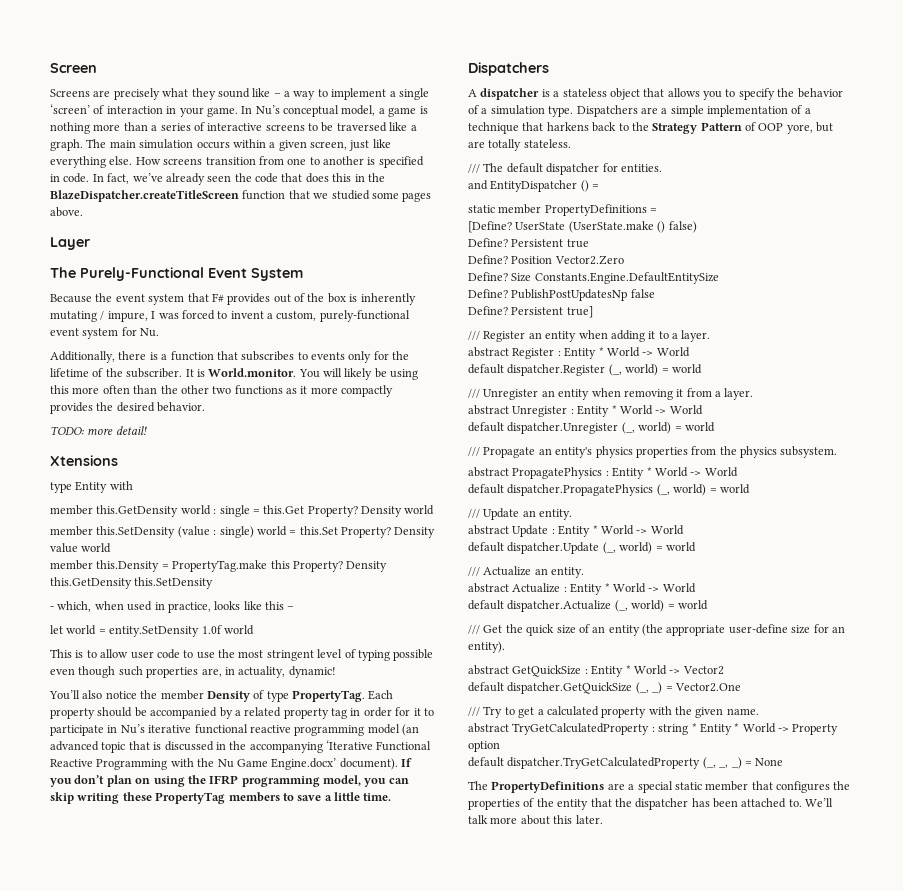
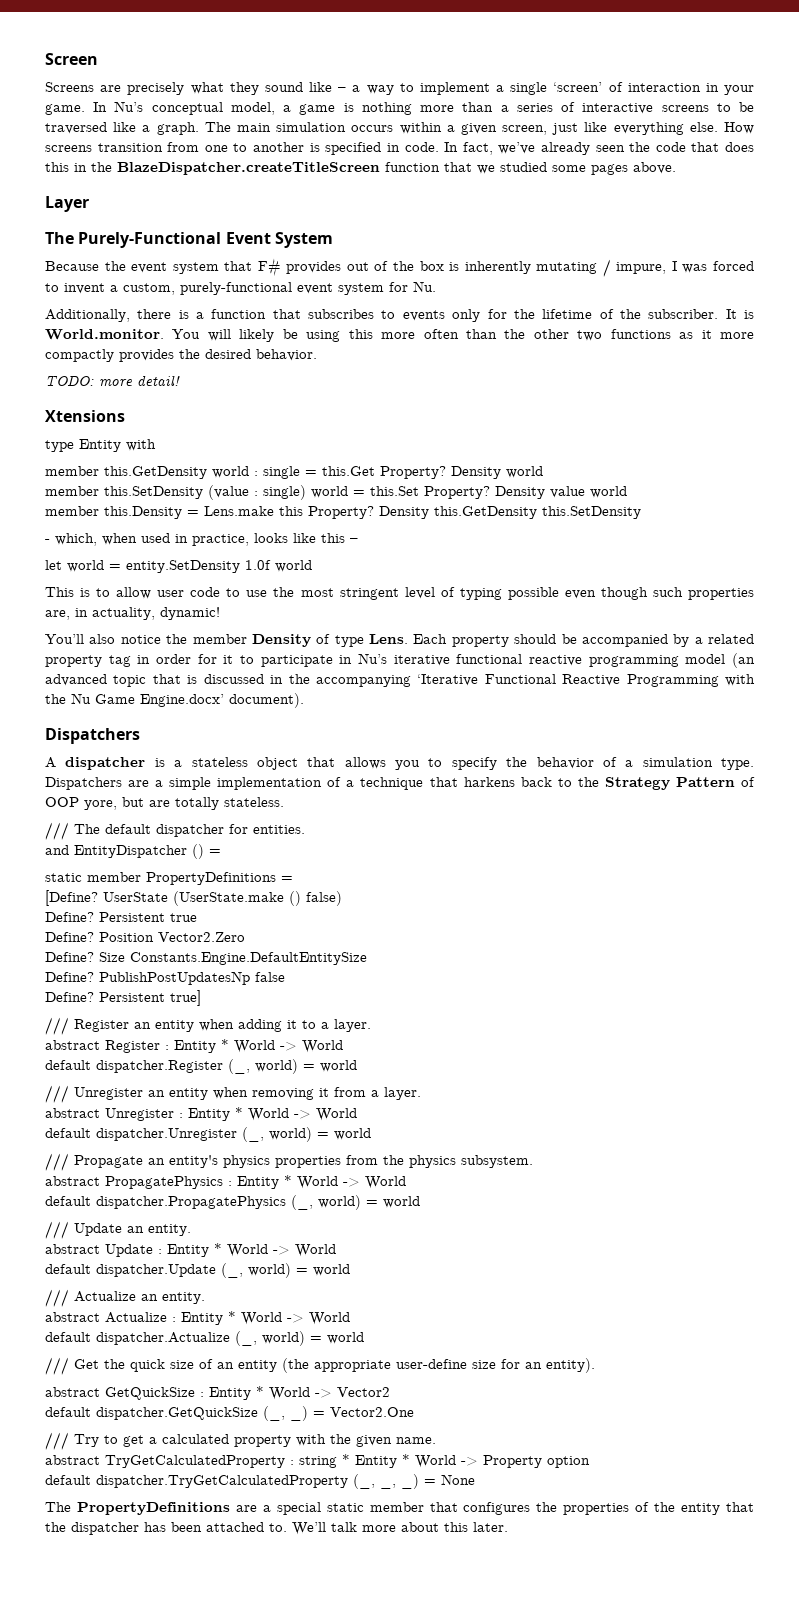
[172,560,268,572] PropertyTag.make -> [204,506,274,516] Lens.make
[292,690,365,702] PropertyTag. -> [369,634,408,644] Lens.
[401,758,412,767] [50,775,409,787] [50,792,392,804] If you don’t plan on using the IFRP programming model, you can skip writing these PropertyTag members to save a little time. -> (304, 700) none

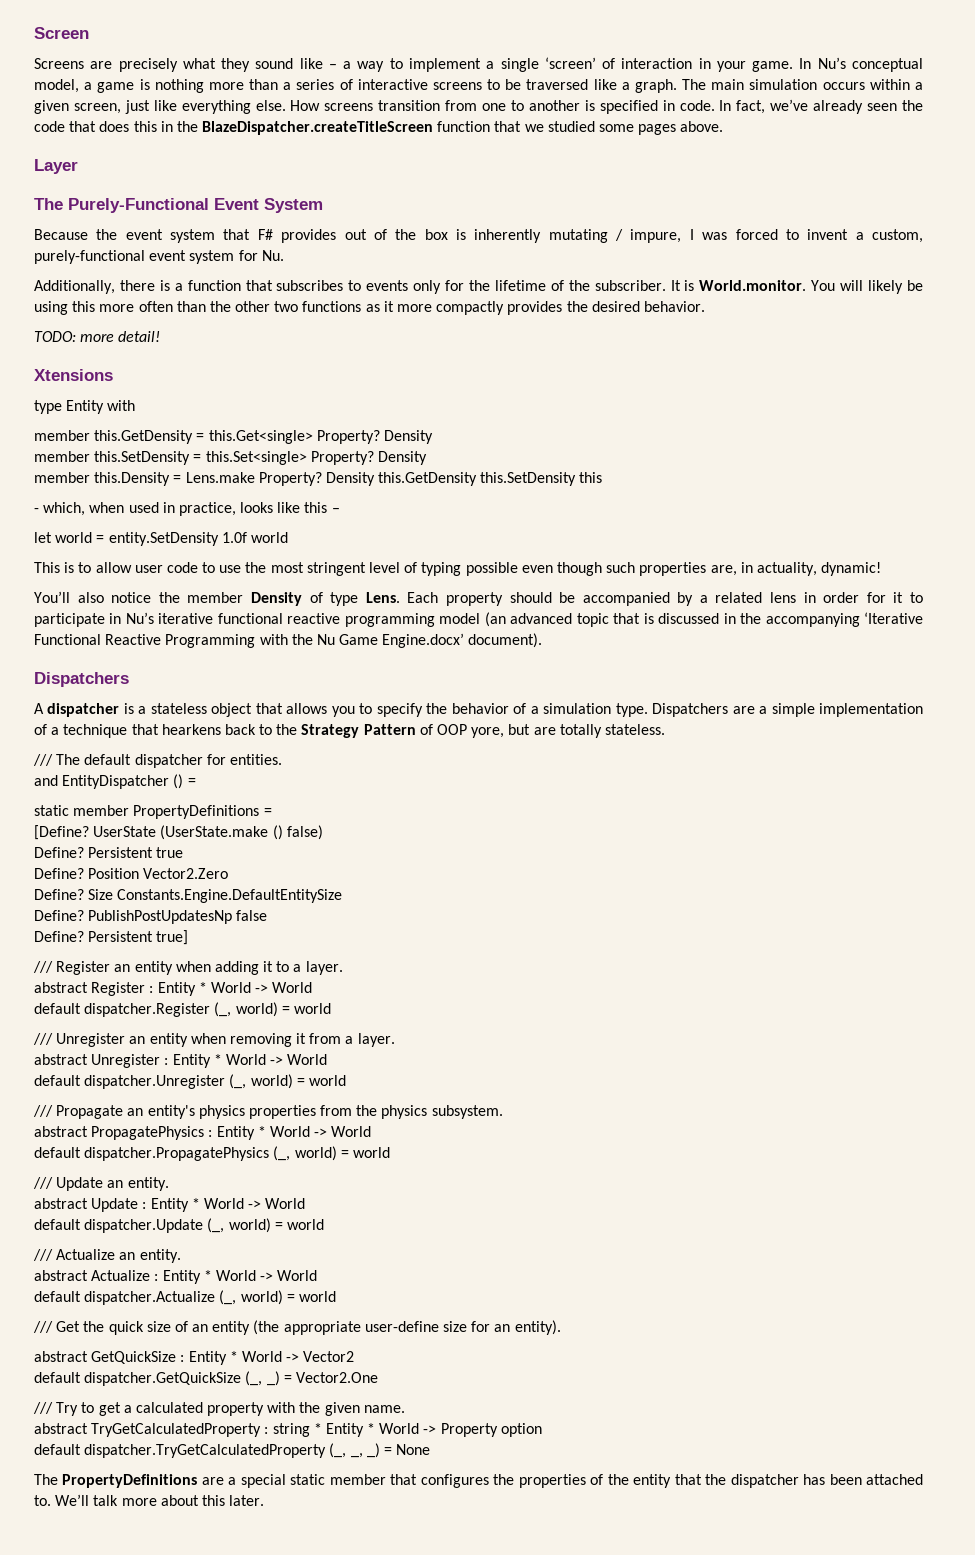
[212,466,543,479] world : single = this.Get Property? Density world -> [196,430,433,444] = this.Get<single> Property? Density
[208,485,627,500] (value : single) world = this.Set Property? Density value world -> [193,451,427,465] = this.Set<single> Property? Density
[279,506,303,516] this -> (255, 477) none
(641, 512) none -> [579,472,603,483] this
[45,655,131,667] property tag -> [770,592,797,603] lens
[463,777,515,787] harkens -> [161,724,221,735] hearkens

